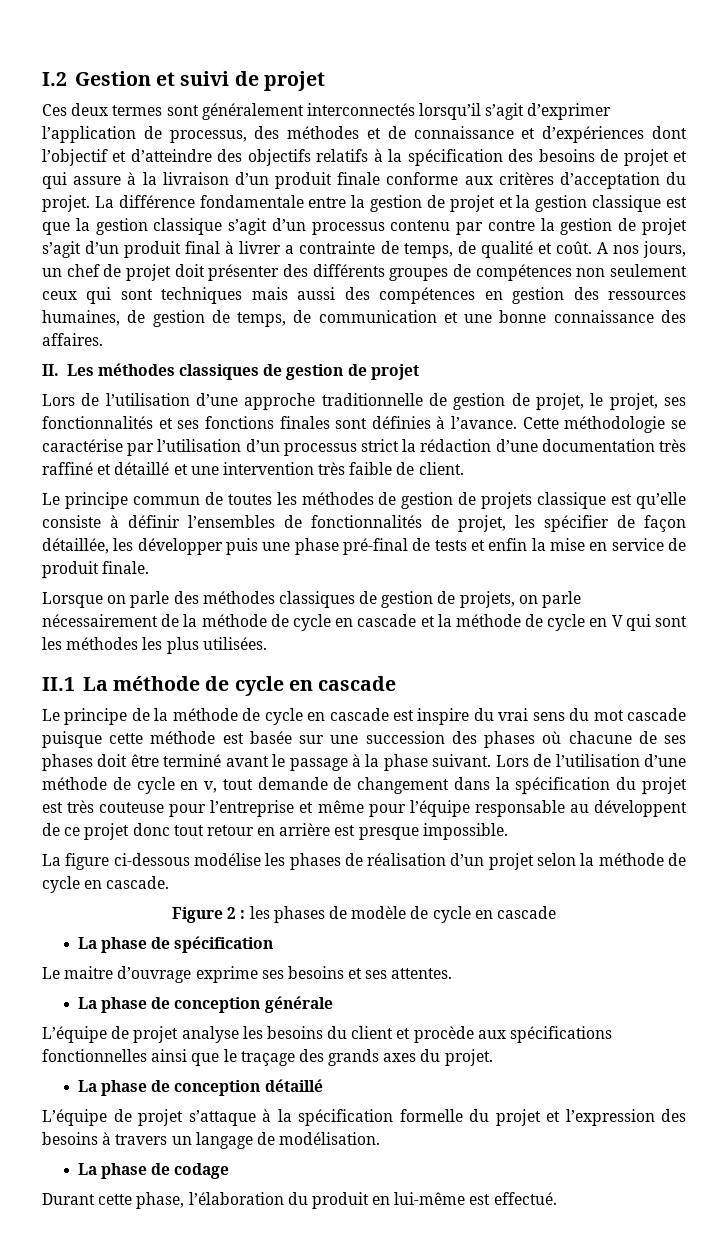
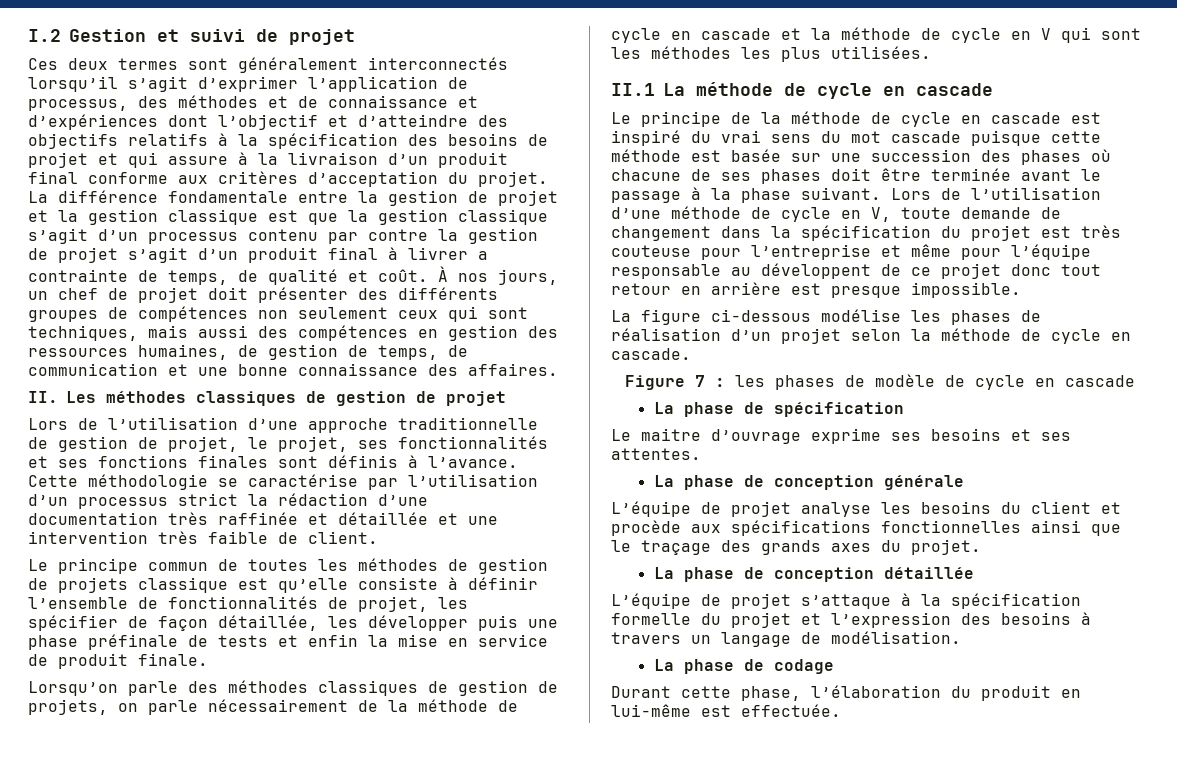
[337,172,381,185] finale -> [28,171,78,184] final
[596,242,608,254] A -> [438,266,448,282] À
[161,287,243,304] techniques -> [28,325,138,341] techniques,
[371,416,431,429] définies -> [328,455,398,468] définis
[42,462,170,475] raffiné et détaillé -> [218,512,428,525] raffinée et détaillée
[188,515,275,528] l’ensembles -> [28,597,128,609] l’ensemble
[342,538,408,555] pré-final -> [88,634,178,650] préfinale
[42,592,127,608] Lorsque on -> [28,681,118,696] Lorsqu’on
[417,708,470,725] inspire -> [611,130,681,146] inspiré
[163,754,222,767] terminé -> [931,168,1011,181] terminée
[204,779,253,793] v, tout -> [871,207,951,222] V, toute
[227,907,237,919] 2 -> [695,375,705,387] 7
[264,1079,323,1092] détaillé -> [883,567,974,579] détaillée
[493,1192,557,1205] effectué. -> [741,704,841,717] effectuée.

